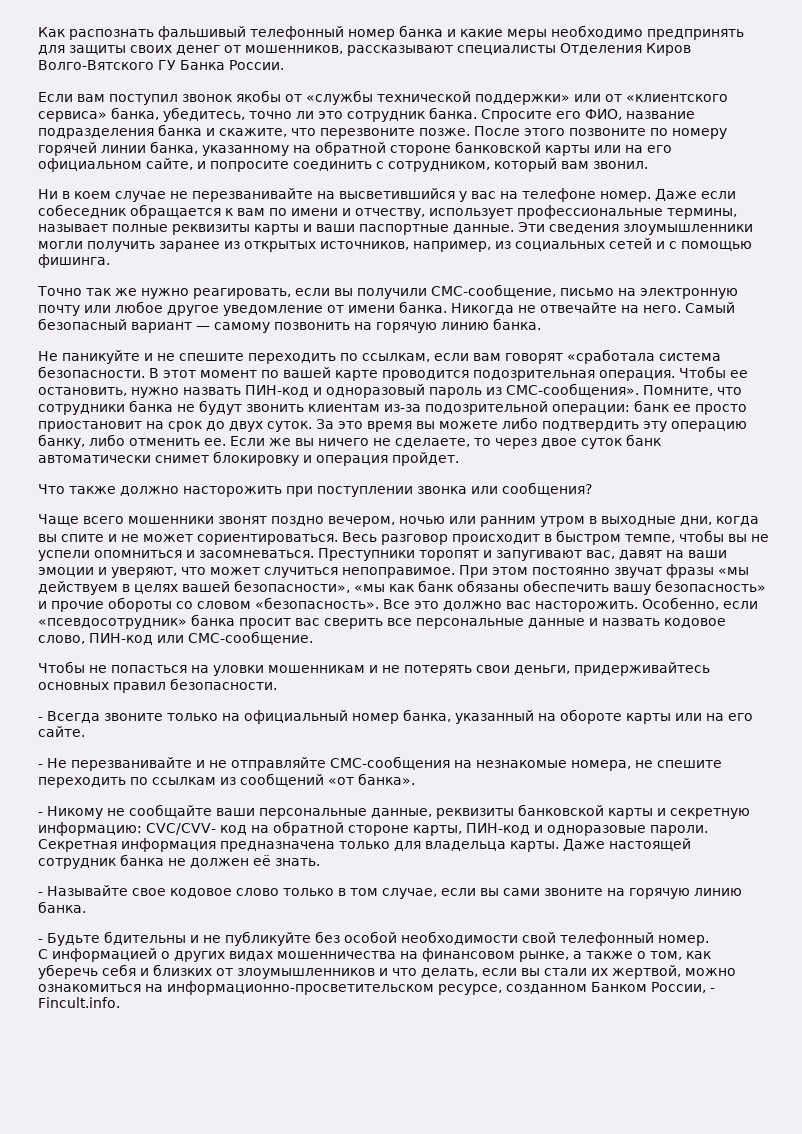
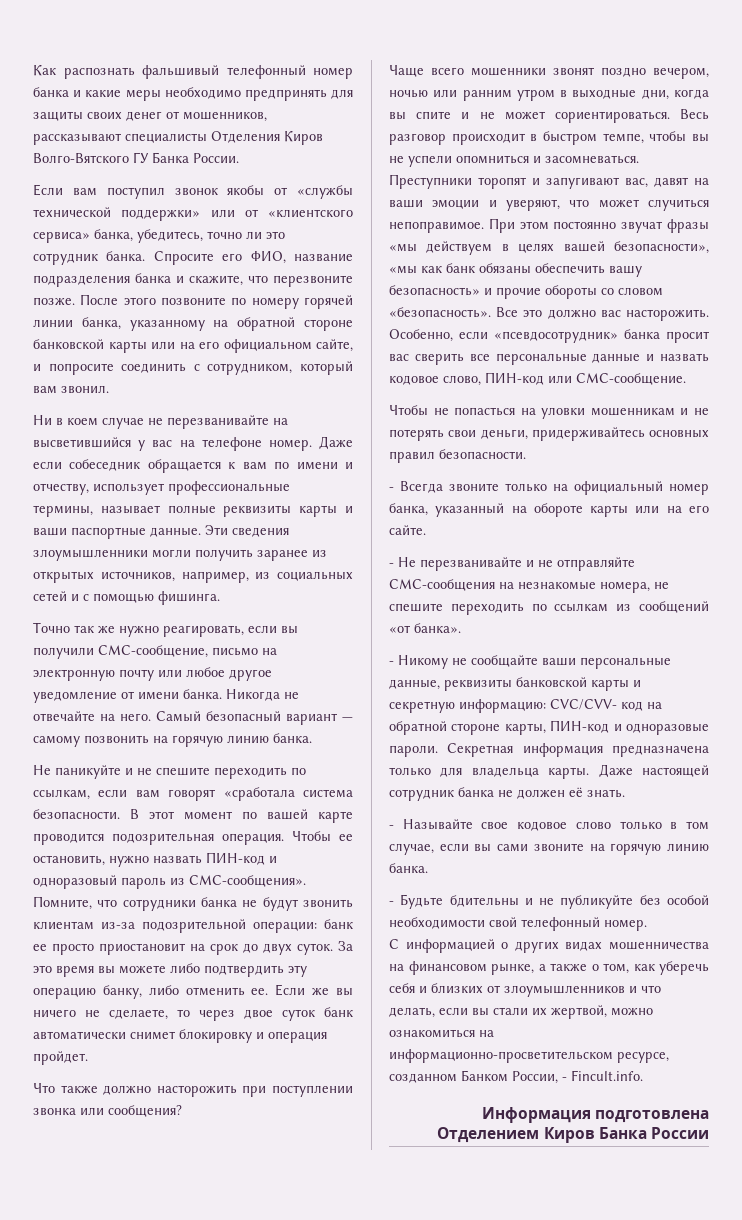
(120, 1002) none -> [481,1107,709,1123] [437,1127,709,1143] // Информация подготовлена Отделением Киров Банка России

